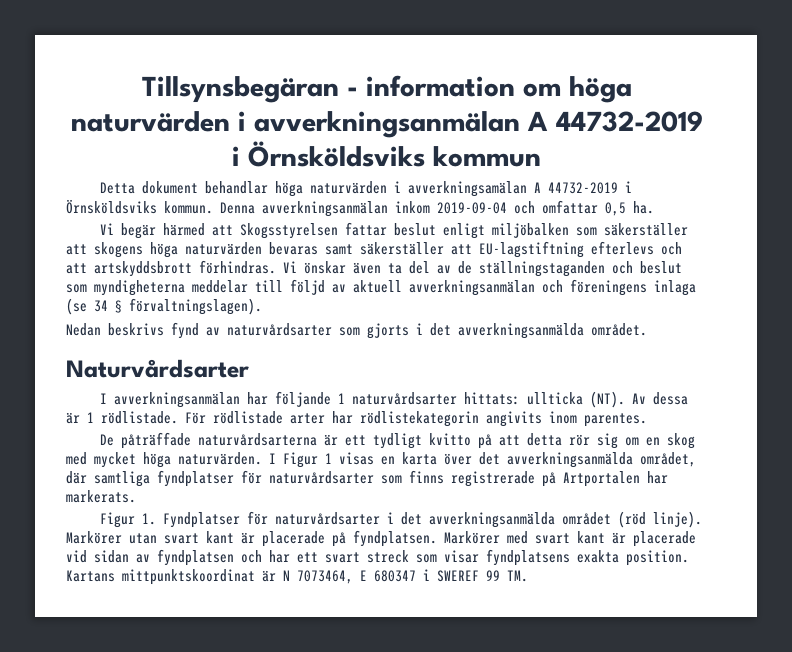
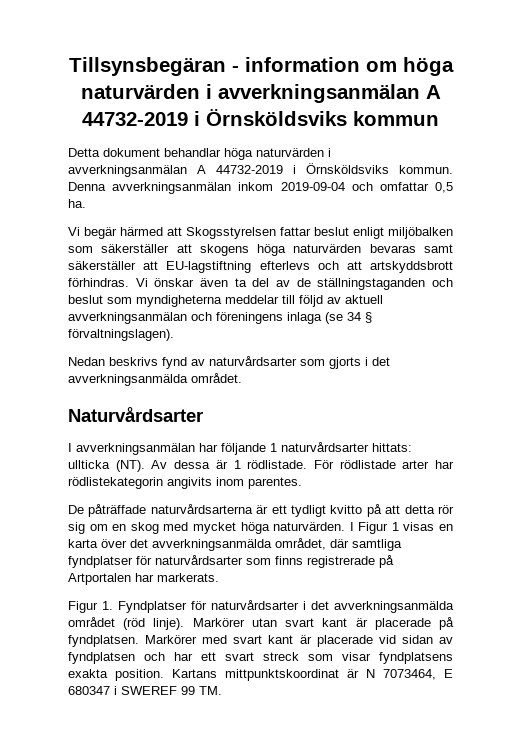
[408,181,528,197] avverkningsamälan -> [68,165,187,177] avverkningsanmälan

